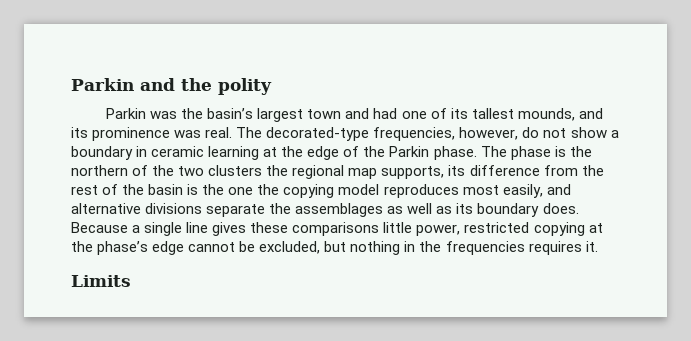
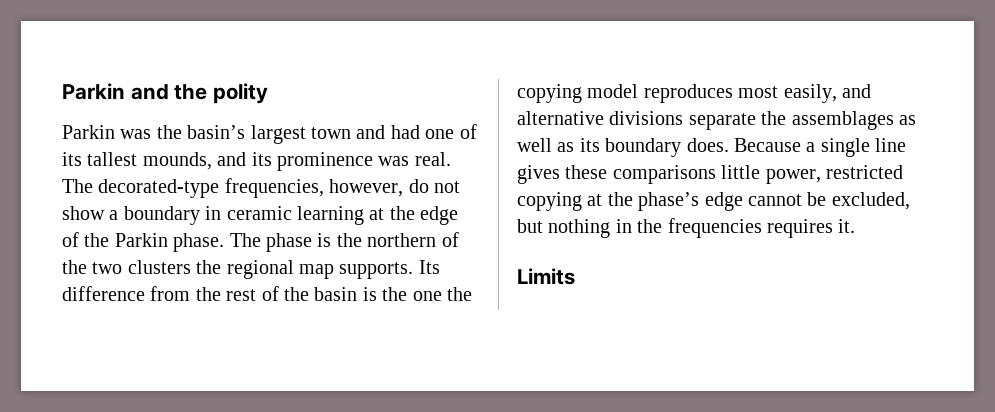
[381,165,466,179] supports, its -> [339,260,440,279] supports. Its

